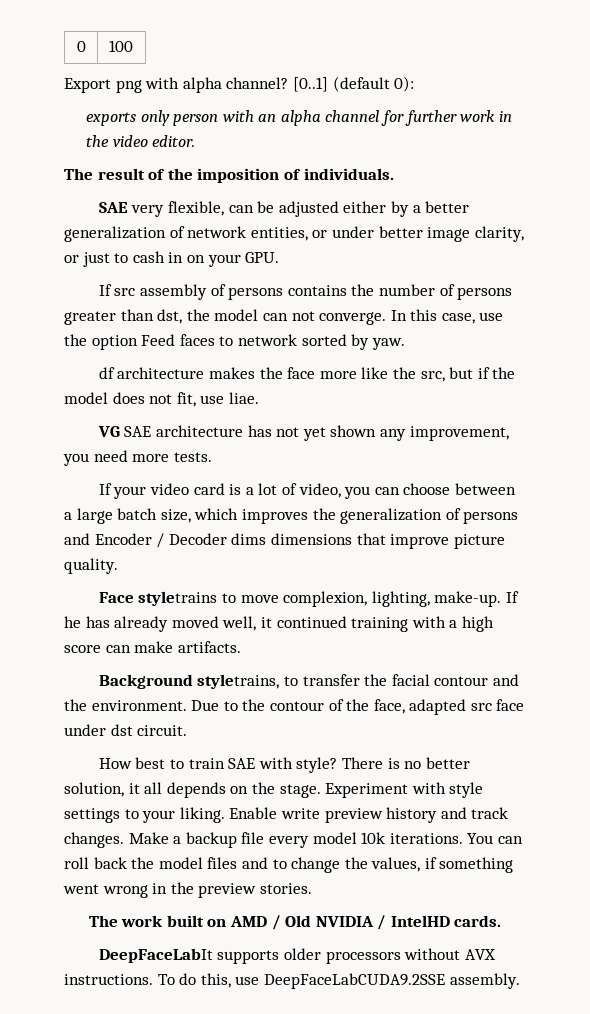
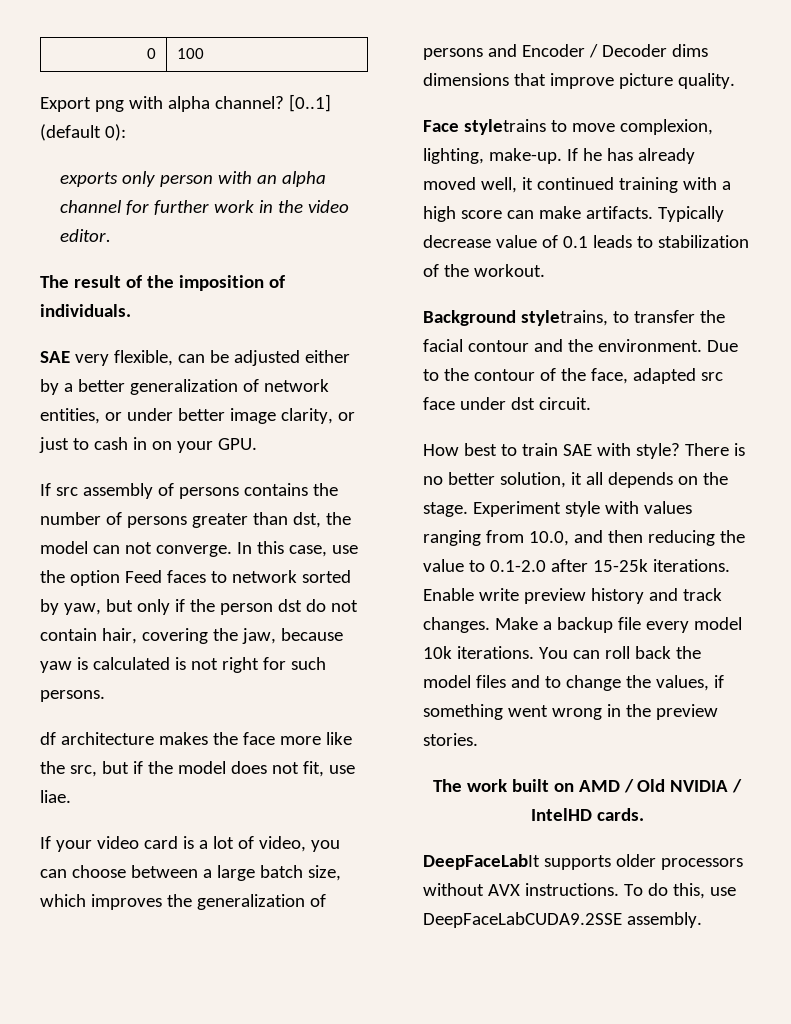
[371,338,405,350] yaw. -> [63,599,358,615] [40,628,343,644] [40,657,326,673] [40,690,105,702] yaw, but only if the person dst do not contain hair, covering the jaw, because yaw is calculated is not right for such persons.
[97,425,509,441] [63,450,212,466] // VG SAE architecture has not yet shown any improvement, you need more tests. -> (71, 796) none
(241, 647) none -> [657,206,724,222] [423,235,749,248] [423,264,545,277] Typically decrease value of 0.1 leads to stabilization of the workout.
[411,782,484,798] [64,807,225,823] with style settings to your liking. -> [564,501,692,517] [423,530,745,546] [423,559,730,572] style with values ranging from 10.0, and then reducing the value to 0.1-2.0 after 15-25k iterations.

